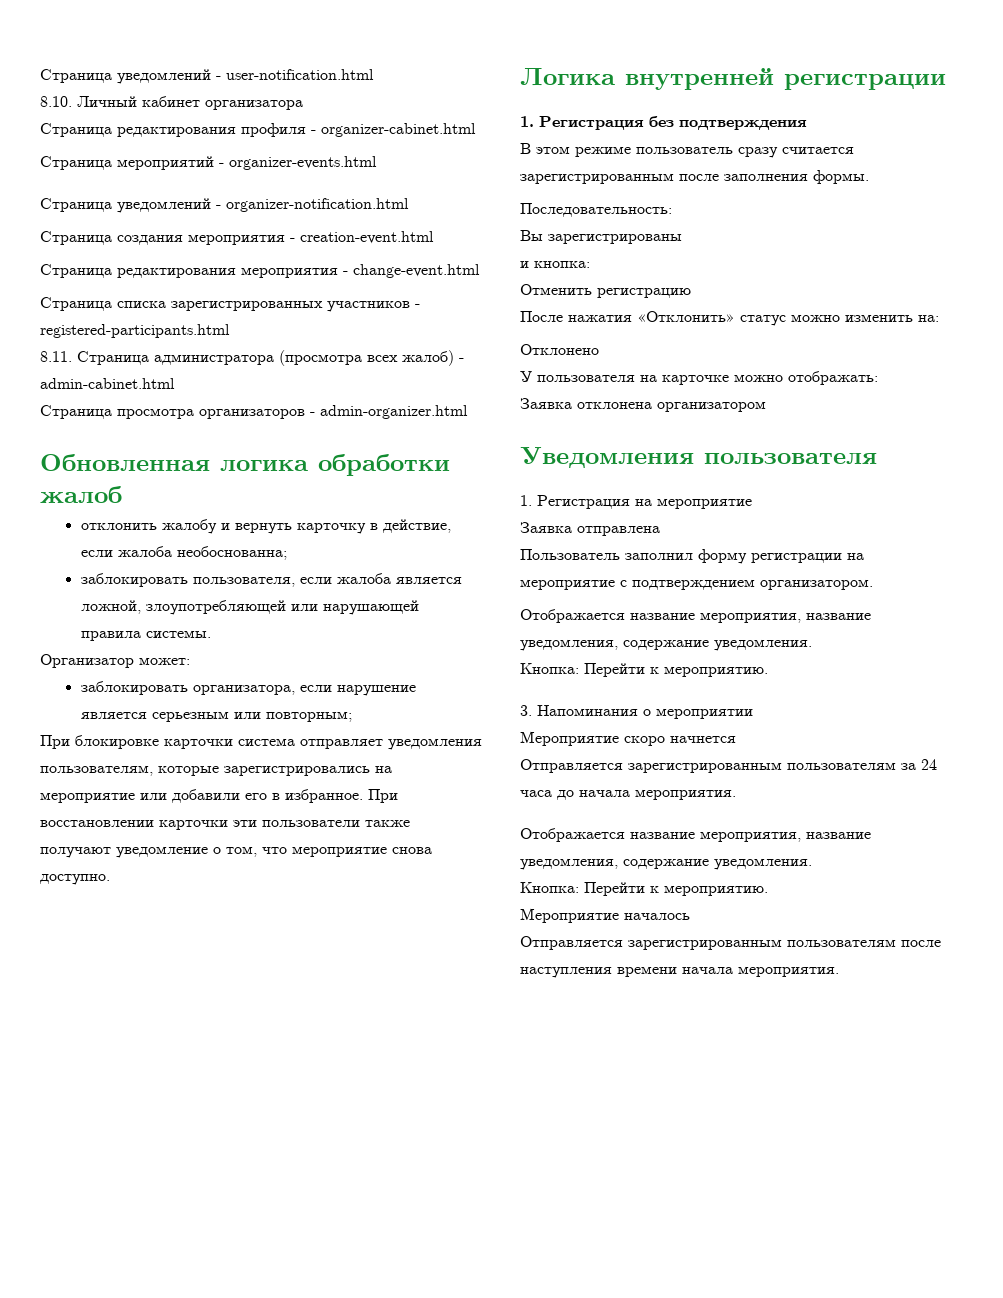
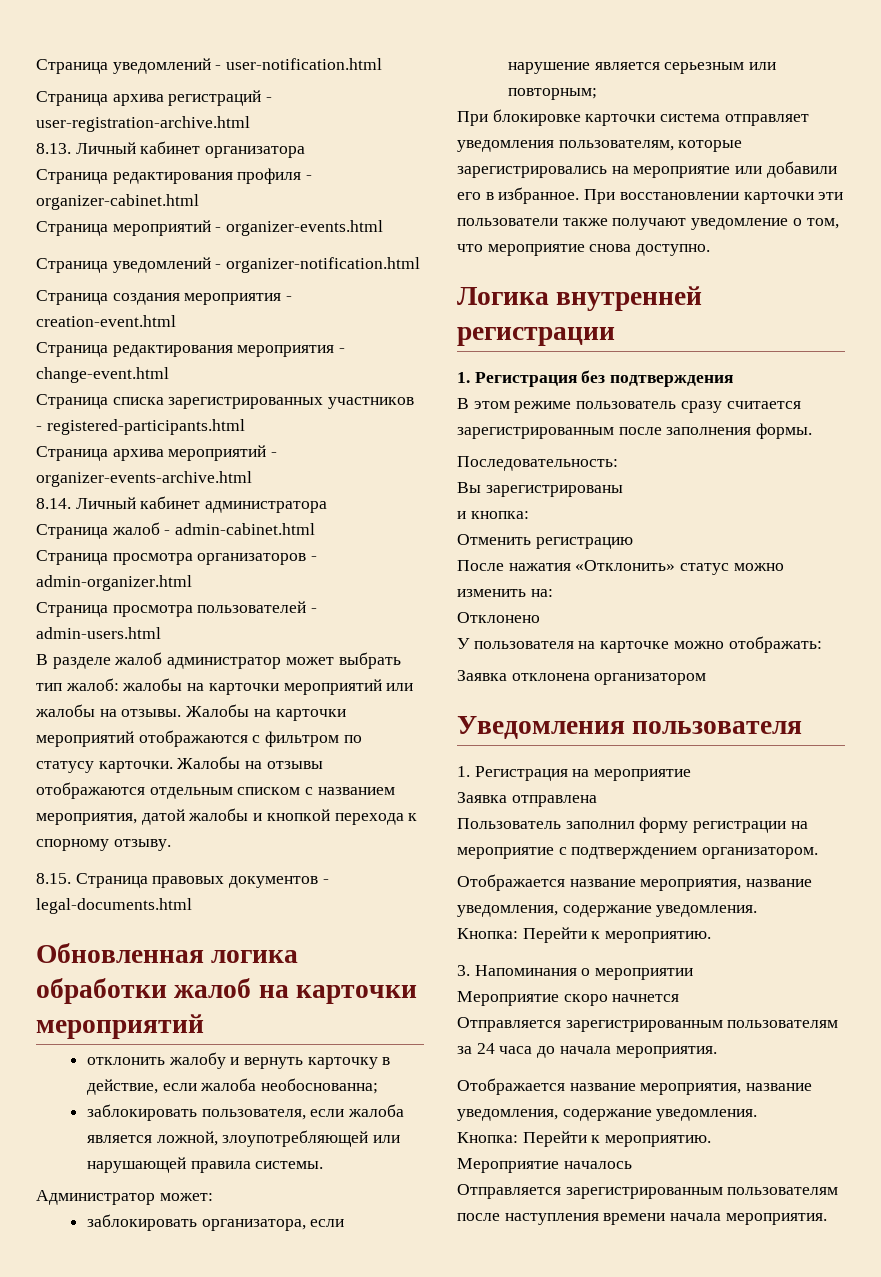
[40,96,72,107] 8.10. -> [36,90,273,106] [36,116,250,132] [36,143,71,154] Страница архива регистраций - user-registration-archive.html // 8.13.
[40,350,454,366] 8.11. Страница администратора (просмотра всех жалоб) -> [36,445,278,461] [36,471,252,487] [36,496,328,513] [36,522,160,539] Страница архива мероприятий - organizer-events-archive.html // 8.14. Личный кабинет администратора // Страница жалоб
(468, 412) none -> [36,601,318,617] [36,627,161,639] [36,652,401,669] [36,678,414,695] [35,704,346,721] [36,730,362,747] [36,756,323,773] [36,782,395,799] [36,808,418,825] [36,839,171,851] [36,873,329,888] [36,898,192,914] // Страница просмотра пользователей - admin-users.html // В разделе жалоб администратор может выбрать тип жалоб: жалобы на карточки мероприятий или жалобы на отзывы. Жалобы на карточки мероприятий отображаются с фильтром по статусу карточки. Жалобы на отзывы отображаются отдельным списком с названием мероприятия, датой жалобы и кнопкой перехода к спорному отзыву. // 8.15. Страница правовых документов - legal-documents.html
(122, 494) none -> [258,985,418,1004] [36,1014,204,1039] на карточки мероприятий
[40,654,134,668] Организатор -> [36,1190,155,1205] Администратор

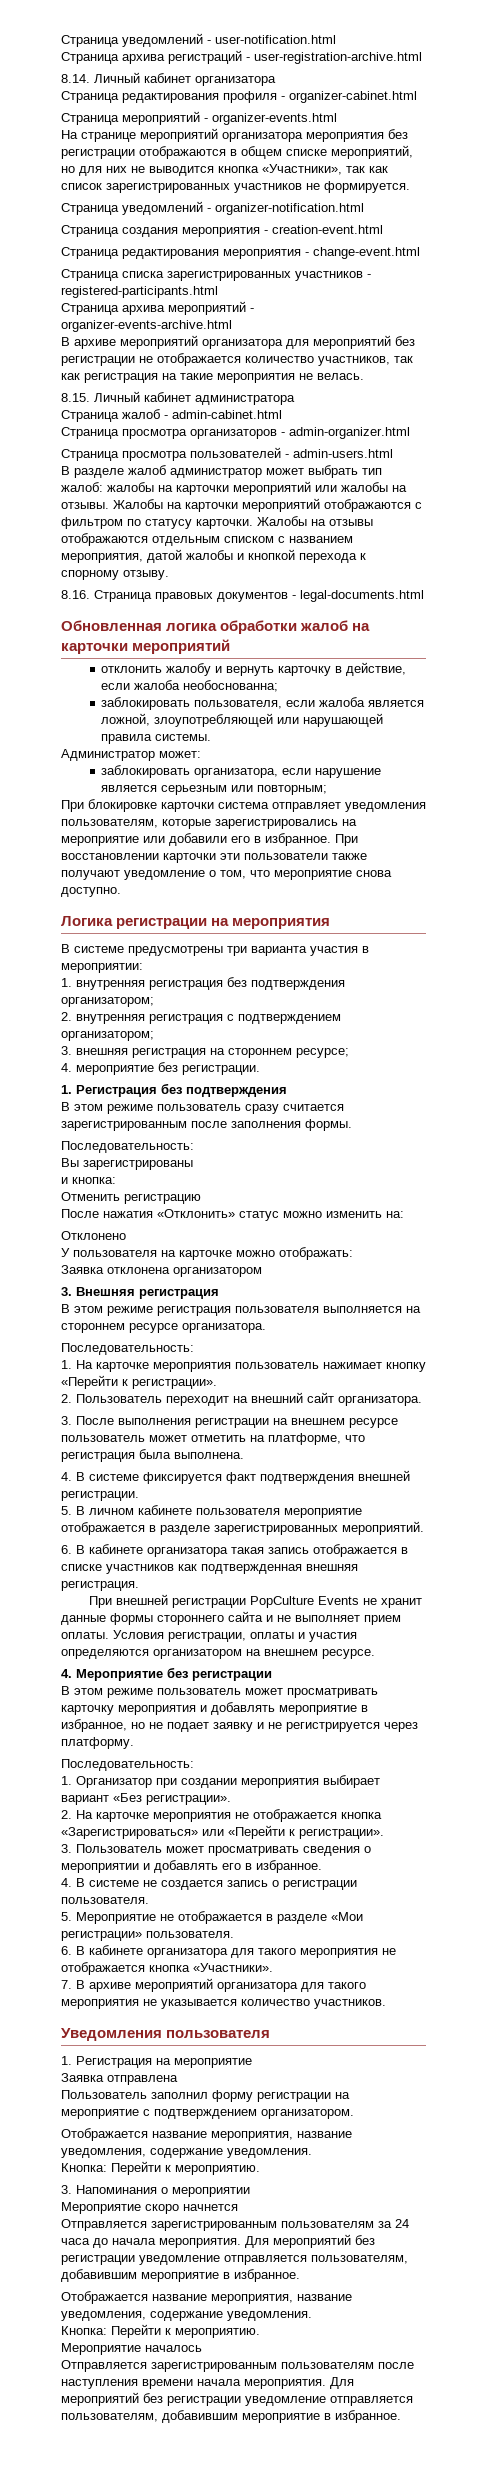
[36,143,71,154] 8.13. -> [61,74,90,83] 8.14.
(384, 228) none -> [61,128,408,142] [61,145,413,159] [61,164,388,176] [61,181,410,193] // На странице мероприятий организатора мероприятия без регистрации отображаются в общем списке мероприятий, но для них не выводится кнопка «Участники», так как список зарегистрированных участников не формируется.
[36,498,71,509] 8.14. -> [61,335,415,349] [61,353,413,366] [61,373,364,383] [61,393,90,402] В архиве мероприятий организатора для мероприятий без регистрации не отображается количество участников, так как регистрация на такие мероприятия не велась. // 8.15.
[36,873,71,884] 8.15. -> [61,590,90,599] 8.16.
[556,286,703,311] [457,327,615,346] внутренней регистрации -> [116,918,331,929] [61,944,369,956] [61,963,143,973] [61,977,345,990] [61,997,154,1007] [61,1012,341,1024] [61,1031,154,1041] [61,1046,349,1058] [61,1062,260,1075] регистрации на мероприятия // В системе предусмотрены три варианта участия в мероприятии: // 1. внутренняя регистрация без подтверждения организатором; // 2. внутренняя регистрация с подтверждением организатором; // 3. внешняя регистрация на стороннем ресурсе; // 4. мероприятие без регистрации.
(707, 679) none -> [61,1287,219,1299] [61,1304,421,1316] [61,1323,266,1333] [61,1343,194,1355] [61,1360,426,1372] [61,1375,217,1389] [61,1392,422,1406] [61,1416,398,1428] [61,1433,365,1445] [61,1449,244,1462] [61,1470,410,1484] [61,1491,139,1501] [61,1505,362,1518] [61,1521,424,1535] [61,1544,408,1557] [61,1564,358,1574] [61,1581,139,1591] [88,1594,422,1608] [61,1611,401,1625] [61,1630,357,1642] [61,1649,375,1659] [61,1667,272,1681] [61,1686,378,1698] [61,1702,368,1715] [61,1719,418,1732] [61,1737,134,1749] [61,1759,194,1771] [61,1775,380,1788] [61,1793,231,1805] [61,1809,382,1822] [61,1825,384,1839] [61,1844,371,1856] [61,1860,322,1873] [61,1878,357,1890] [61,1897,149,1904] [61,1911,363,1924] [61,1931,234,1941] [61,1945,396,1958] [61,1962,273,1975] [61,1978,366,1992] [61,1999,386,2009] // 3. Внешняя регистрация // В этом режиме регистрация пользователя выполняется на стороннем ресурсе организатора. // Последовательность: // 1. На карточке мероприятия пользователь нажимает кнопку «Перейти к регистрации». // 2. Пользователь переходит на внешний сайт организатора. // 3. После выполнения регистрации на внешнем ресурсе пользователь может отметить на платформе, что регистрация была выполнена. // 4. В системе фиксируется факт подтверждения внешней регистрации. // 5. В личном кабинете пользователя мероприятие отображается в разделе зарегистрированных мероприятий. // 6. В кабинете организатора такая запись отображается в списке участников как подтвержденная внешняя регистрация. // При внешней регистрации PopCulture Events не хранит данные формы стороннего сайта и не выполняет прием оплаты. Условия регистрации, оплаты и участия определяются организатором на внешнем ресурсе. // 4. Мероприятие без регистрации // В этом режиме пользователь может просматривать карточку мероприятия и добавлять мероприятие в избранное, но не подает заявку и не регистрируется через платформу. // Последовательность: // 1. Организатор при создании мероприятия выбирает вариант «Без регистрации». // 2. На карточке мероприятия не отображается кнопка «Зарегистрироваться» или «Перейти к регистрации». // 3. Пользователь может просматривать сведения о мероприятии и добавлять его в избранное. // 4. В системе не создается запись о регистрации пользователя. // 5. Мероприятие не отображается в разделе «Мои регистрации» пользователя. // 6. В кабинете организатора для такого мероприятия не отображается кнопка «Участники». // 7. В архиве мероприятий организатора для такого мероприятия не указывается количество участников.
(717, 1052) none -> [245,2234,375,2248] [61,2255,408,2265] [61,2269,300,2282] Для мероприятий без регистрации уведомление отправляется пользователям, добавившим мероприятие в избранное.
(827, 1219) none -> [330,2377,354,2389] [61,2392,413,2406] [61,2410,401,2423] Для мероприятий без регистрации уведомление отправляется пользователям, добавившим мероприятие в избранное.

